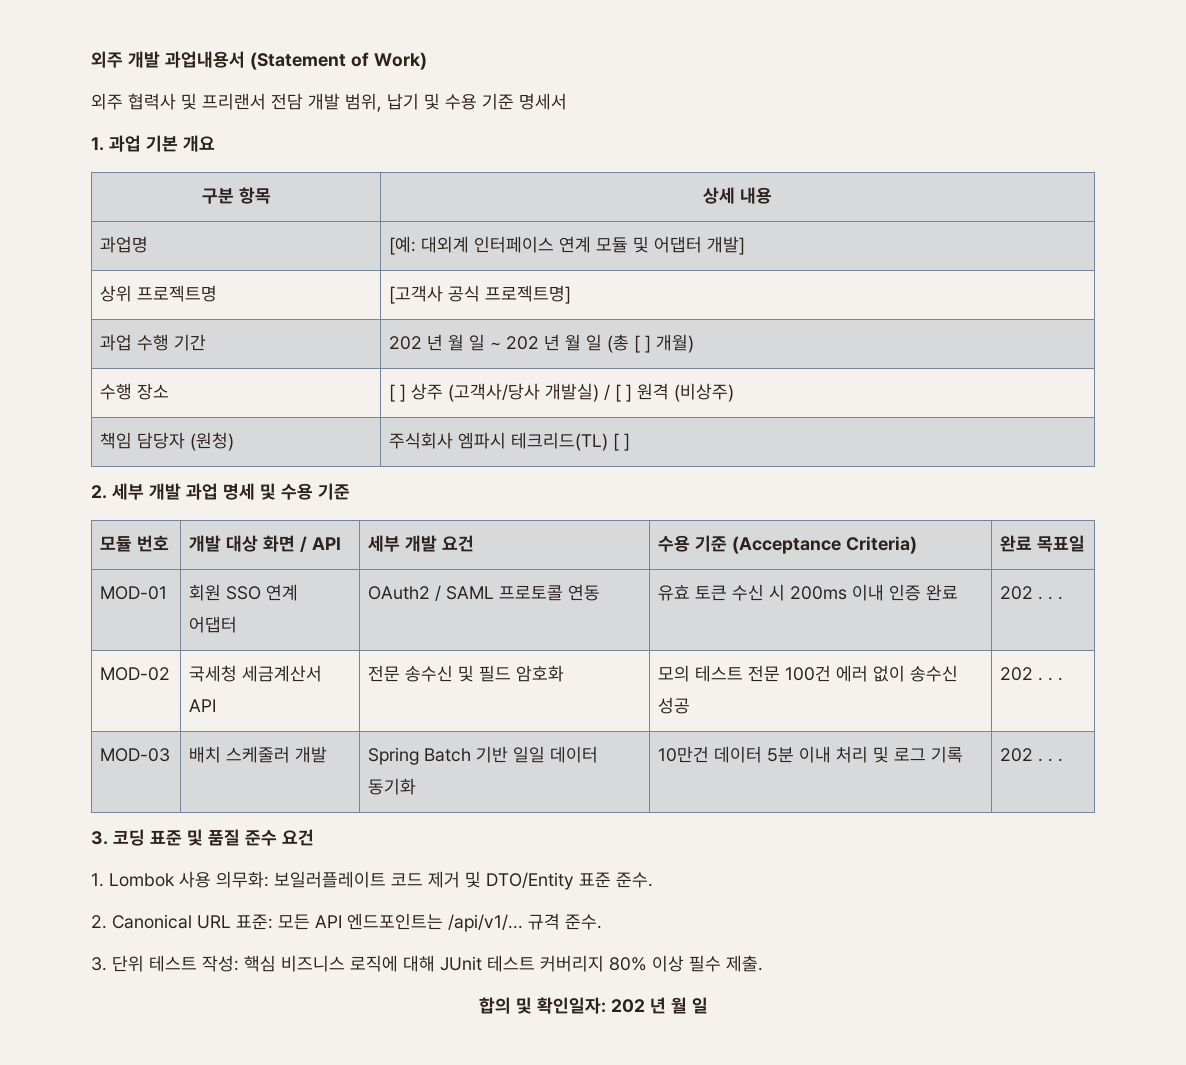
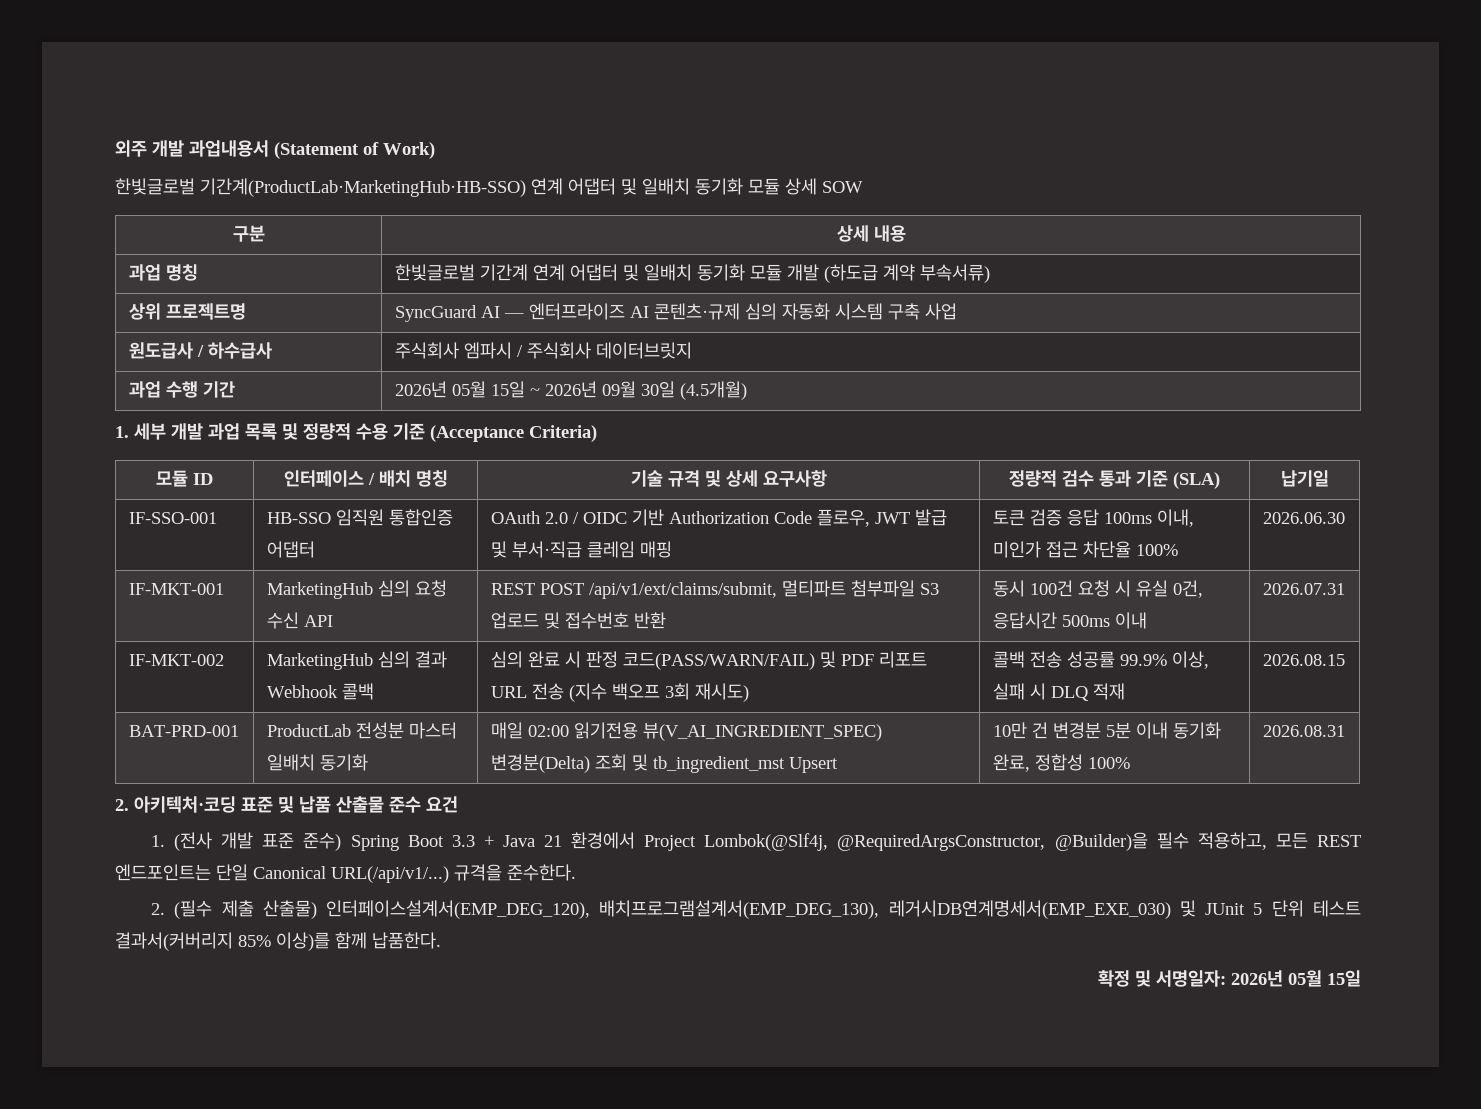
[91,93,567,112] [91,135,215,152] 외주 협력사 및 프리랜서 전담 개발 범위, 납기 및 수용 기준 명세서 // 1. 과업 기본 개요 -> [115,178,863,197] 한빛글로벌 기간계(ProductLab·MarketingHub·HB-SSO) 연계 어댑터 및 일배치 동기화 모듈 상세 SOW
[238,187,271,204] 항목 -> (265, 233) none
[100,236,149,253] [389,236,746,255] [100,285,218,302] [389,285,572,304] [100,334,207,351] [389,334,695,353] [100,383,170,400] [389,383,735,402] [100,432,235,451] [389,432,631,451] [91,483,350,500] [100,535,170,552] [189,535,342,552] [368,535,475,552] [658,535,918,554] [1000,535,1086,552] [100,586,168,600] [189,584,299,601] [189,616,238,633] [368,584,601,601] [658,584,959,601] [1000,586,1064,600] [100,667,171,681] [189,665,323,682] [189,699,217,712] [368,665,565,682] [658,665,959,682] [658,697,691,714] [1000,667,1064,681] [100,748,171,762] [189,746,328,763] [368,746,599,765] [368,778,417,795] [658,746,964,763] [1000,748,1064,762] [91,829,314,846] [91,871,653,890] [91,913,602,932] [91,955,763,972] [478,997,708,1014] 과업명 | [예: 대외계 인터페이스 연계 모듈 및 어댑터 개발] // 상위 프로젝트명 | [고객사 공식 프로젝트명] // 과업 수행 기간 | 202 년 월 일 ~ 202 년 월 일 (총 [ ] 개월) // 수행 장소 | [ ] 상주 (고객사/당사 개발실) / [ ] 원격 (비상주) // 책임 담당자 (원청) | 주식회사 엠파시 테크리드(TL) [ ] // 2. 세부 개발 과업 명세 및 수용 기준 // 모듈 번호 | 개발 대상 화면 / API | 세부 개발 요건 | 수용 기준 (Acceptance Criteria) | 완료 목표일 // MOD-01 | 회원 SSO 연계 어댑터 | OAuth2 / SAML 프로토콜 연동 | 유효 토큰 수신 시 200ms 이내 인증 완료 | 202 . . . // MOD-02 | 국세청 세금계산서 API | 전문 송수신 및 필드 암호화 | 모의 테스트 전문 100건 에러 없이 송수신 성공 | 202 . . . // MOD-03 | 배치 스케줄러 개발 | Spring Batch 기반 일일 데이터 동기화 | 10만건 데이터 5분 이내 처리 및 로그 기록 | 202 . . . // 3. 코딩 표준 및 품질 준수 요건 // 1. Lombok 사용 의무화: 보일러플레이트 코드 제거 및 DTO/Entity 표준 준수. // 2. Canonical URL 표준: 모든 API 엔드포인트는 /api/v1/... 규격 준수. // 3. 단위 테스트 작성: 핵심 비즈니스 로직에 대해 JUnit 테스트 커버리지 80% 이상 필수 제출. // 합의 및 확인일자: 202 년 월 일 -> [128,264,198,281] [394,264,990,283] [128,303,246,320] [394,303,957,322] [128,342,272,359] [394,342,692,359] [128,381,235,398] [394,381,747,400] [115,423,597,442] [156,470,213,487] [283,470,448,487] [630,470,827,487] [1009,470,1220,489] [1280,470,1329,487] [128,512,217,524] [266,509,453,526] [266,541,315,558] [490,509,947,527] [490,541,672,558] [992,509,1194,527] [992,541,1178,558] [1262,512,1345,524] [128,583,224,595] [266,580,447,599] [266,612,333,629] [490,580,939,599] [490,612,666,629] [992,580,1203,598] [992,612,1147,629] [1262,583,1345,595] [128,654,224,666] [266,651,447,670] [266,683,374,700] [490,651,927,670] [490,683,749,702] [992,651,1209,669] [992,683,1125,701] [1262,654,1345,666] [128,725,239,737] [266,722,457,739] [266,754,368,771] [490,722,882,741] [490,754,838,773] [992,722,1221,739] [992,754,1130,772] [1262,725,1345,737] [115,796,458,813] [150,832,1361,851] [115,864,576,883] [150,900,1362,919] [115,932,441,951] [1098,970,1361,987] 과업 명칭 | 한빛글로벌 기간계 연계 어댑터 및 일배치 동기화 모듈 개발 (하도급 계약 부속서류) // 상위 프로젝트명 | SyncGuard AI — 엔터프라이즈 AI 콘텐츠·규제 심의 자동화 시스템 구축 사업 // 원도급사 / 하수급사 | 주식회사 엠파시 / 주식회사 데이터브릿지 // 과업 수행 기간 | 2026년 05월 15일 ~ 2026년 09월 30일 (4.5개월) // 1. 세부 개발 과업 목록 및 정량적 수용 기준 (Acceptance Criteria) // 모듈 ID | 인터페이스 / 배치 명칭 | 기술 규격 및 상세 요구사항 | 정량적 검수 통과 기준 (SLA) | 납기일 // IF-SSO-001 | HB-SSO 임직원 통합인증 어댑터 | OAuth 2.0 / OIDC 기반 Authorization Code 플로우, JWT 발급 및 부서·직급 클레임 매핑 | 토큰 검증 응답 100ms 이내, 미인가 접근 차단율 100% | 2026.06.30 // IF-MKT-001 | MarketingHub 심의 요청 수신 API | REST POST /api/v1/ext/claims/submit, 멀티파트 첨부파일 S3 업로드 및 접수번호 반환 | 동시 100건 요청 시 유실 0건, 응답시간 500ms 이내 | 2026.07.31 // IF-MKT-002 | MarketingHub 심의 결과 Webhook 콜백 | 심의 완료 시 판정 코드(PASS/WARN/FAIL) 및 PDF 리포트 URL 전송 (지수 백오프 3회 재시도) | 콜백 전송 성공률 99.9% 이상, 실패 시 DLQ 적재 | 2026.08.15 // BAT-PRD-001 | ProductLab 전성분 마스터 일배치 동기화 | 매일 02:00 읽기전용 뷰(V_AI_INGREDIENT_SPEC) 변경분(Delta) 조회 및 tb_ingredient_mst Upsert | 10만 건 변경분 5분 이내 동기화 완료, 정합성 100% | 2026.08.31 // 2. 아키텍처·코딩 표준 및 납품 산출물 준수 요건 // 1. (전사 개발 표준 준수) Spring Boot 3.3 + Java 21 환경에서 Project Lombok(@Slf4j, @RequiredArgsConstructor, @Builder)을 필수 적용하고, 모든 REST 엔드포인트는 단일 Canonical URL(/api/v1/...) 규격을 준수한다. // 2. (필수 제출 산출물) 인터페이스설계서(EMP_DEG_120), 배치프로그램설계서(EMP_DEG_130), 레거시DB연계명세서(EMP_EXE_030) 및 JUnit 5 단위 테스트 결과서(커버리지 85% 이상)를 함께 납품한다. // 확정 및 서명일자: 2026년 05월 15일

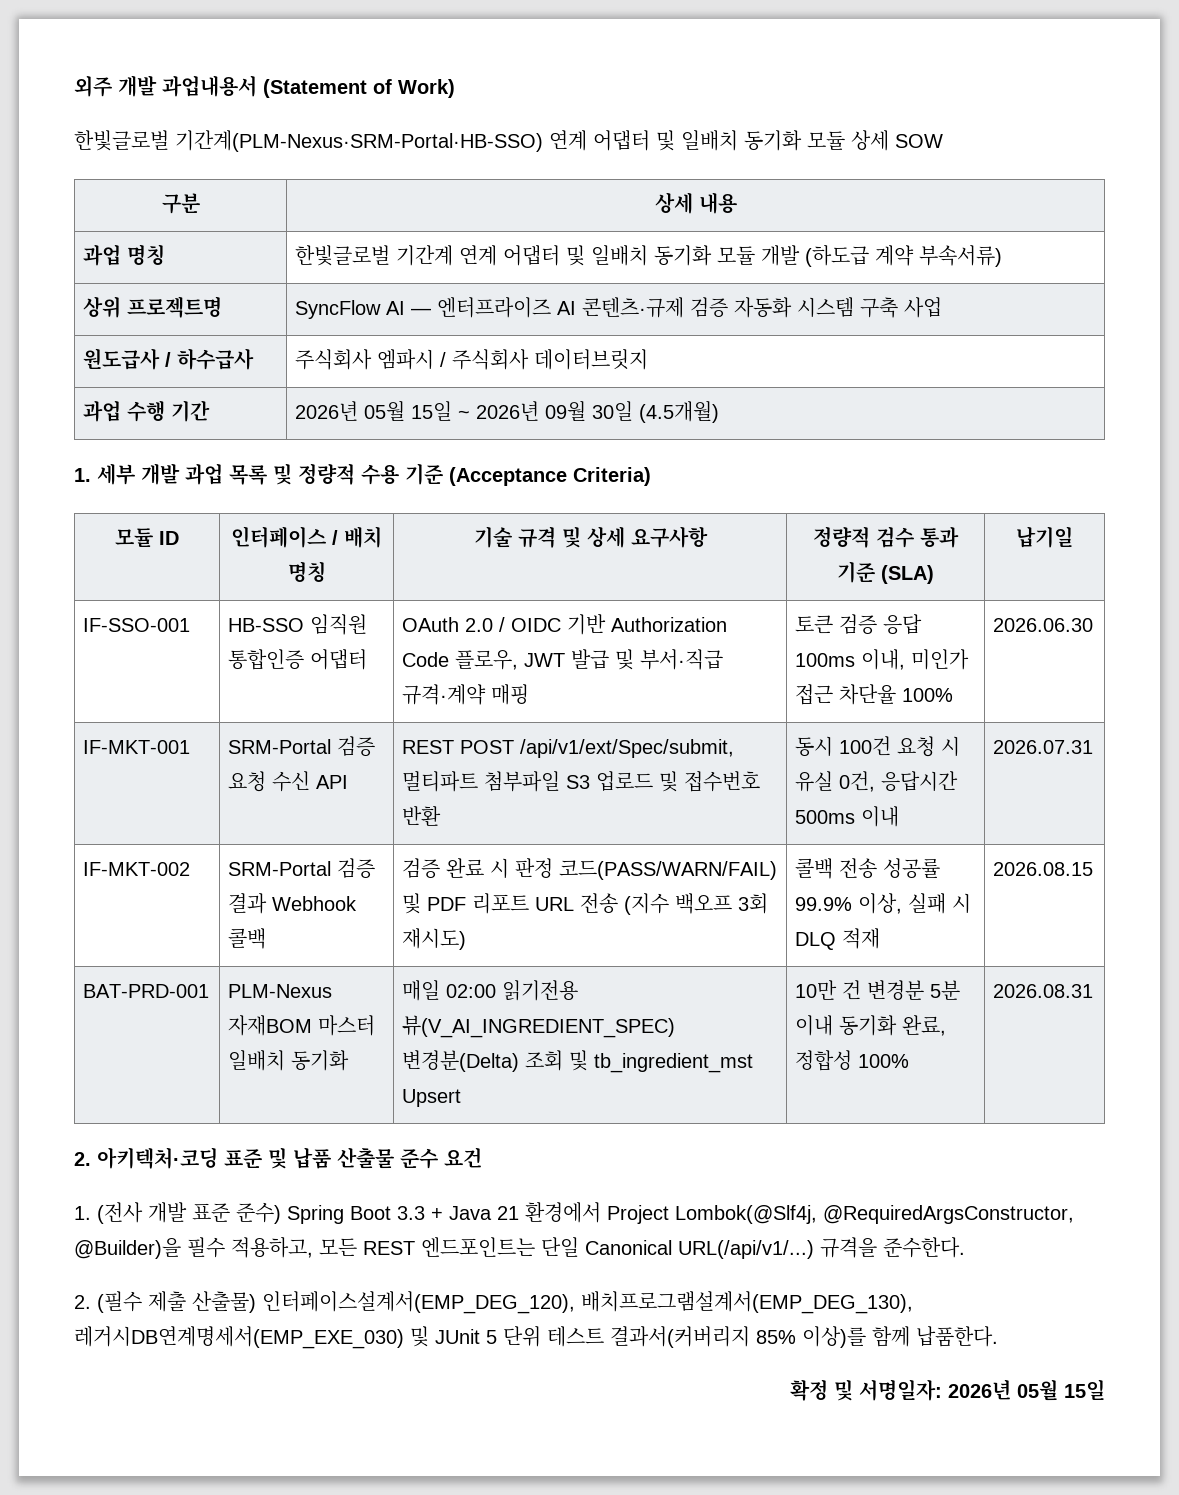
[200,178,526,197] 기간계(ProductLab·MarketingHub·HB-SSO) -> [175,130,543,152] 기간계(PLM-Nexus·SRM-Portal·HB-SSO)
[394,305,477,322] SyncGuard -> [295,300,382,319] SyncFlow
[744,303,777,320] 심의 -> [690,297,729,318] 검증
[586,541,635,558] 클레임 -> [402,684,487,705] 규격·계약
[266,580,410,599] MarketingHub 심의 -> [228,736,376,757] SRM-Portal 검증
[588,582,777,599] /api/v1/ext/claims/submit, -> [520,739,735,758] /api/v1/ext/Spec/submit,
[266,651,410,670] MarketingHub 심의 -> [228,858,376,879] SRM-Portal 검증
[490,651,523,668] 심의 -> [402,858,441,879] 검증
[266,722,404,739] ProductLab 전성분 -> [228,984,333,998] [228,1015,313,1036] PLM-Nexus 자재BOM

